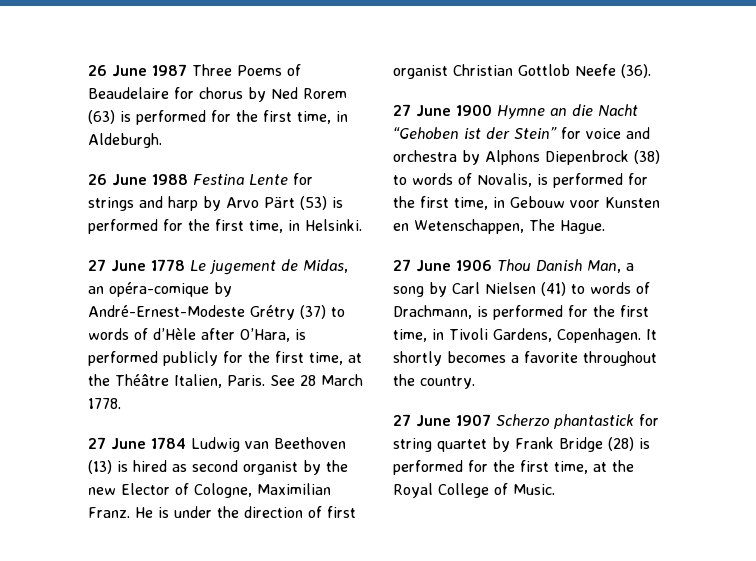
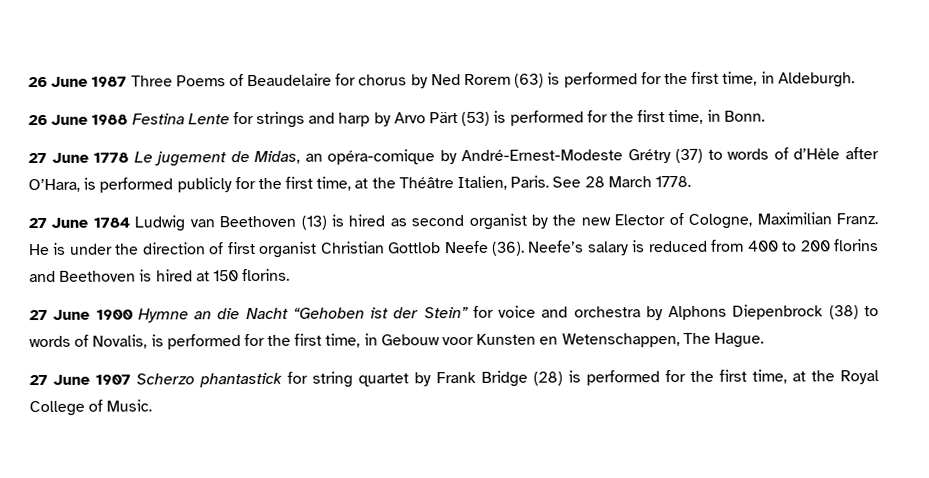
[305,219,362,231] Helsinki. -> [723,110,765,122] Bonn.
(651, 71) none -> [528,239,880,256] [29,268,291,283] Neefe’s salary is reduced from 400 to 200 florins and Beethoven is hired at 150 florins.
[393,259,634,273] [393,282,650,297] [393,305,649,320] [393,328,657,343] [393,351,657,366] [393,374,475,389] // 27 June 1906 Thou Danish Man, a song by Carl Nielsen (41) to words of Drachmann, is performed for the first time, in Tivoli Gardens, Copenhagen. It shortly becomes a favorite throughout the country. -> (764, 340) none

